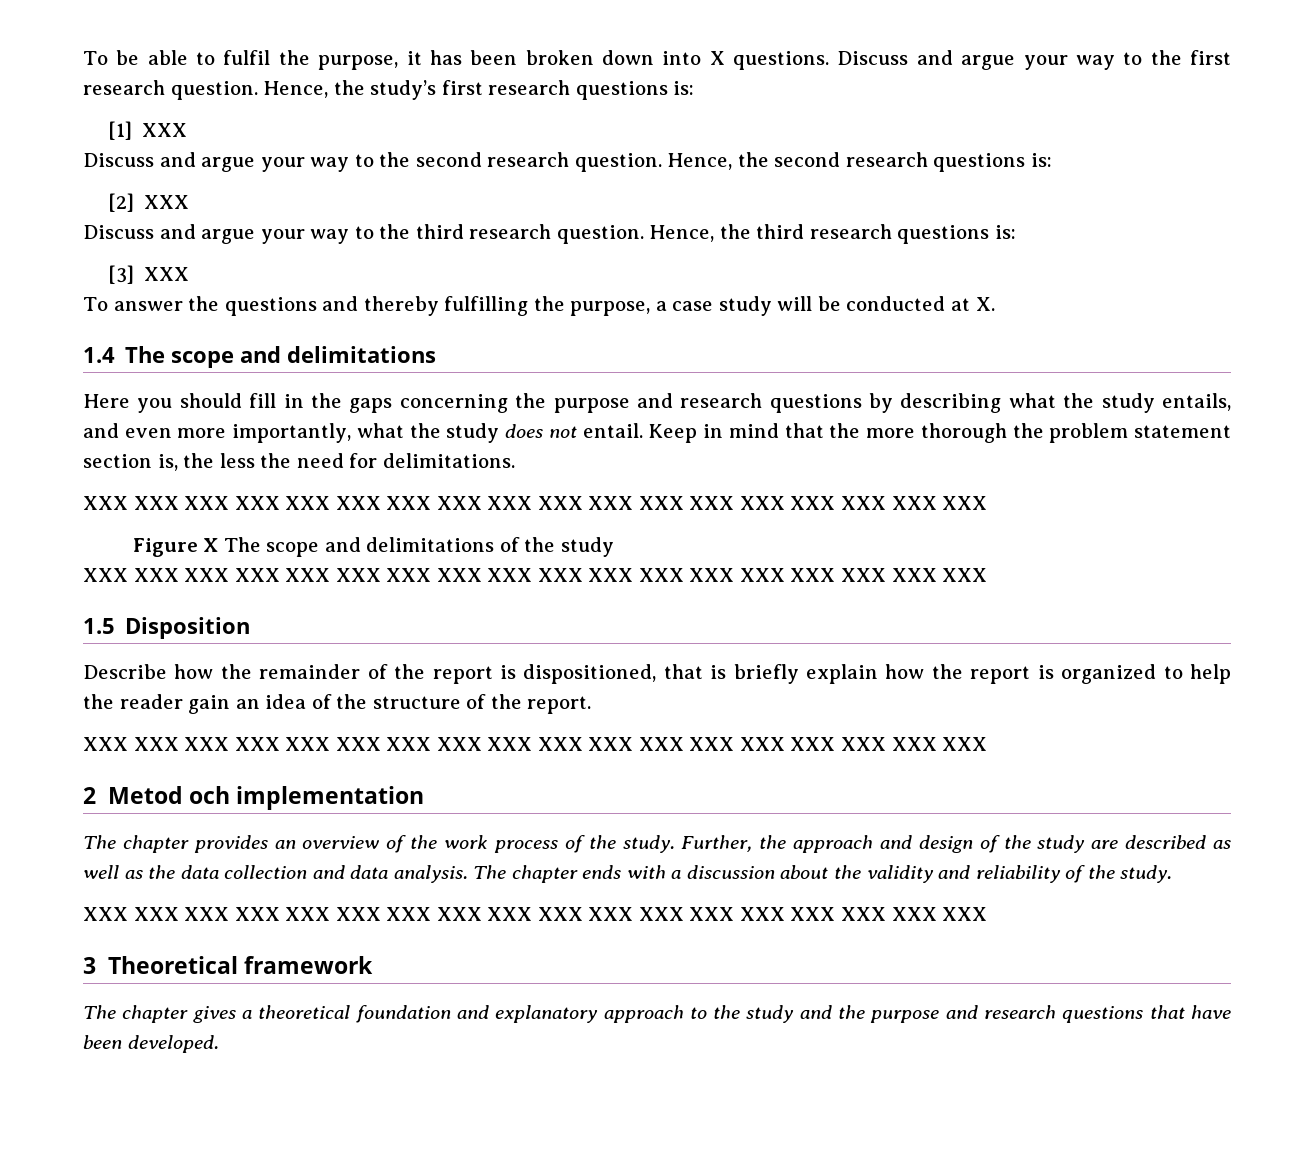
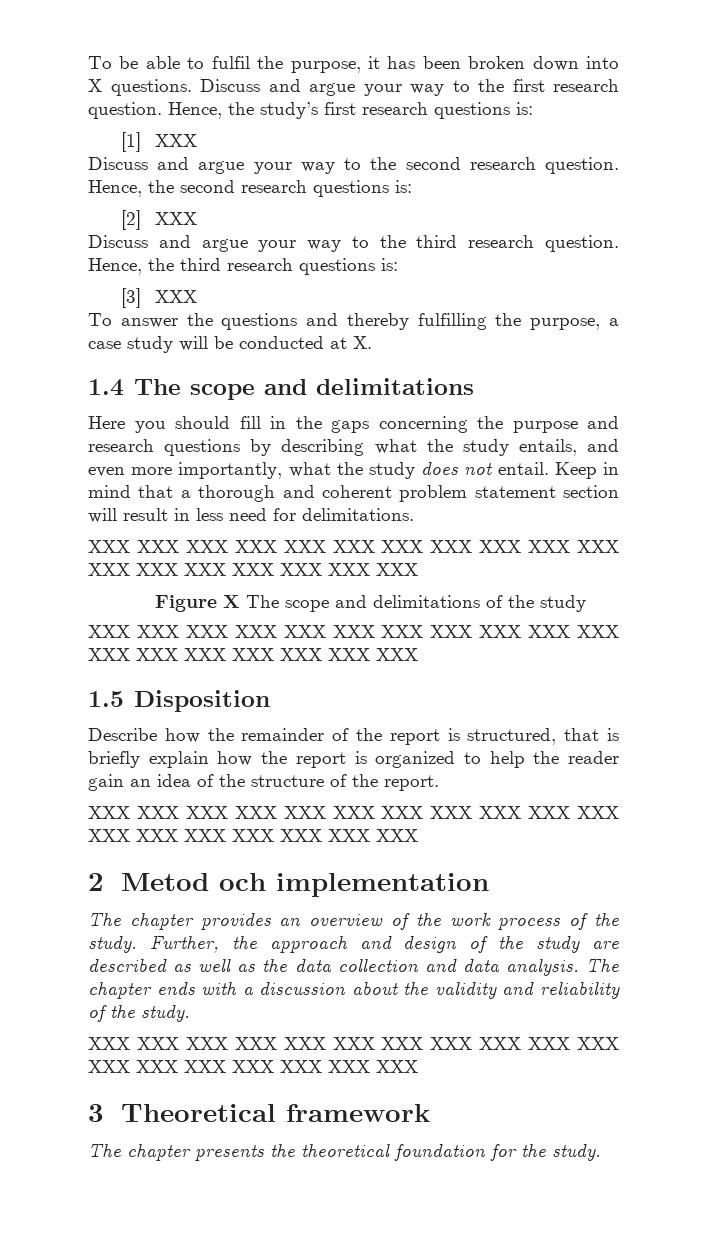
[829,423,1231,443] [83,453,292,471] the more thorough the problem statement section is, the less the -> [180,485,619,502] [88,508,223,523] a thorough and coherent problem statement section will result in less
[523,664,657,684] dispositioned, -> [467,728,557,745] structured,
[192,1005,1231,1023] [83,1035,219,1053] gives a theoretical foundation and explanatory approach to the study and the purpose and research questions that have been developed. -> [195,1144,601,1161] presents the theoretical foundation for the study.

